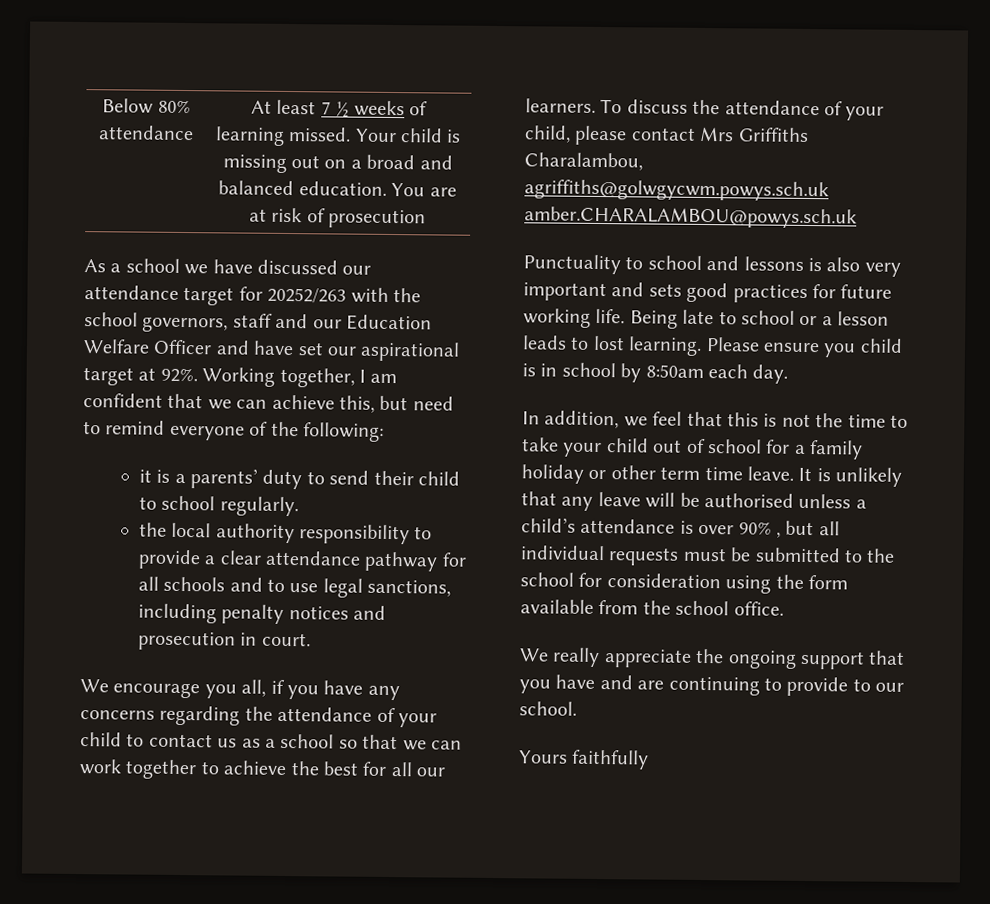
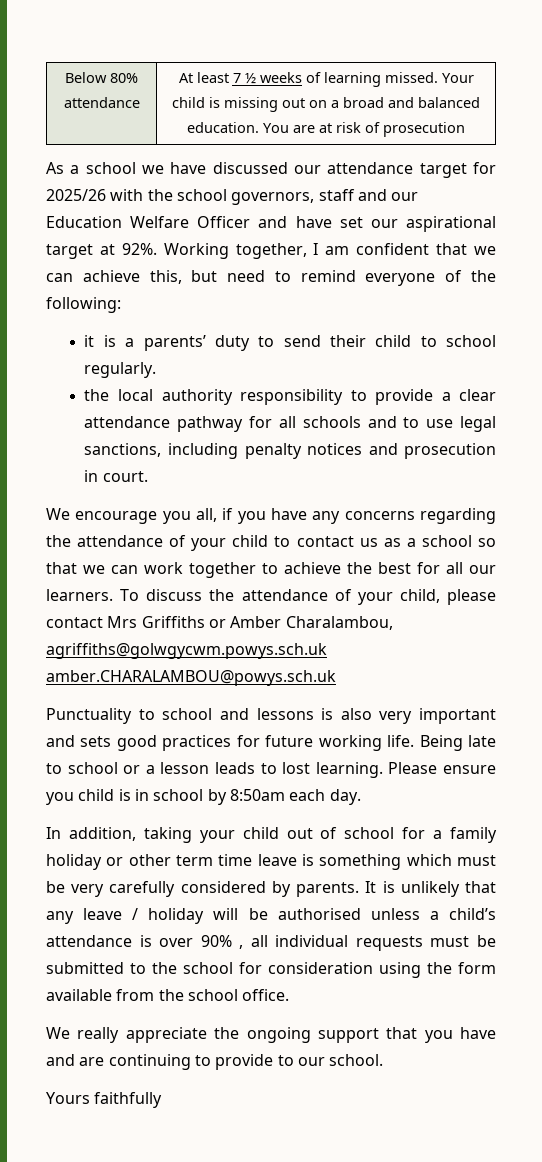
[267,287,347,304] 20252/263 -> [46,189,106,201] 2025/26
(809, 134) none -> [208,616,282,628] or Amber
[623,411,908,428] [522,437,559,452] we feel that this is not the time to take -> [143,827,192,843] taking
[747,466,794,481] leave. -> [257,854,496,870] [46,881,360,897] leave is something which must be very carefully considered by parents.
(641, 499) none -> [132,908,205,924] / holiday
[785,520,815,536] but -> (244, 947) none

